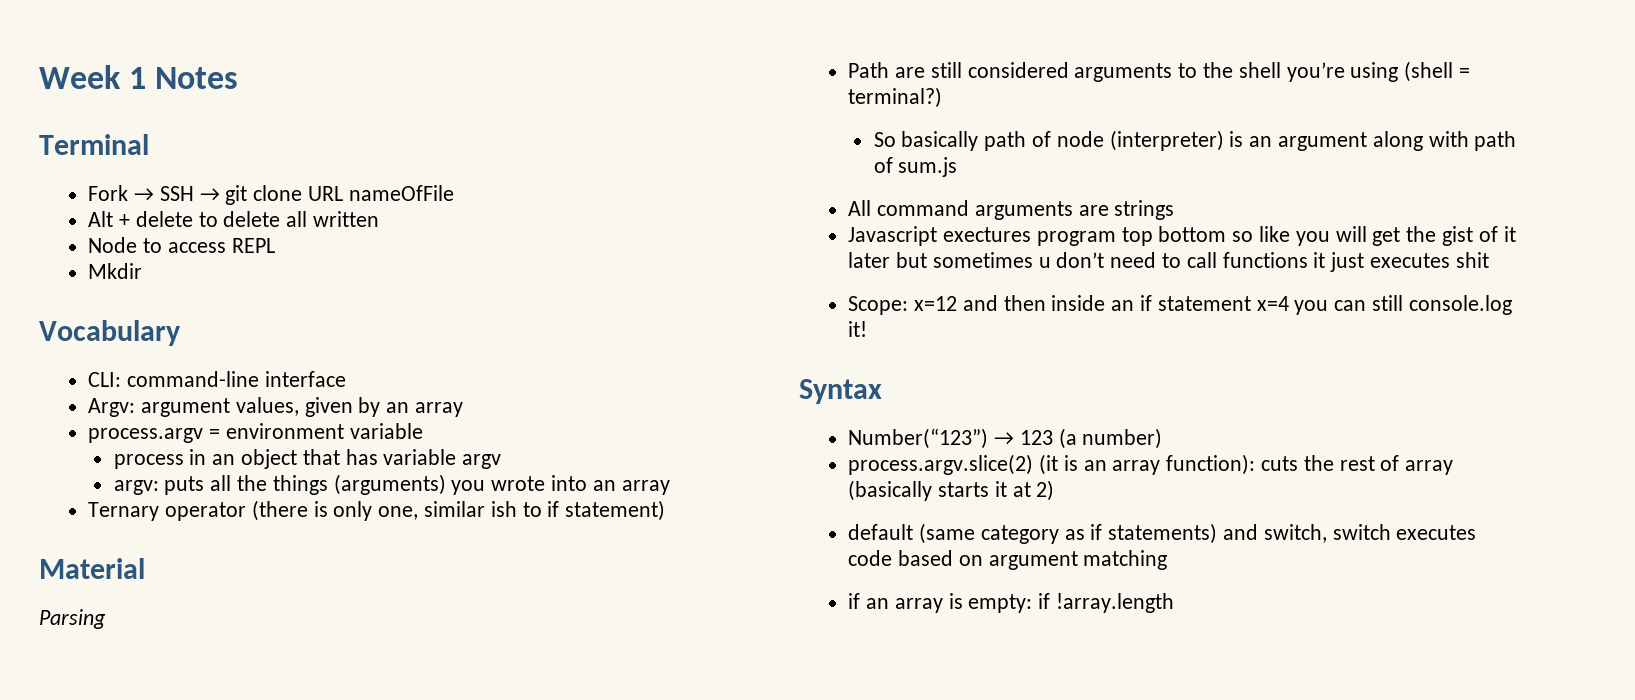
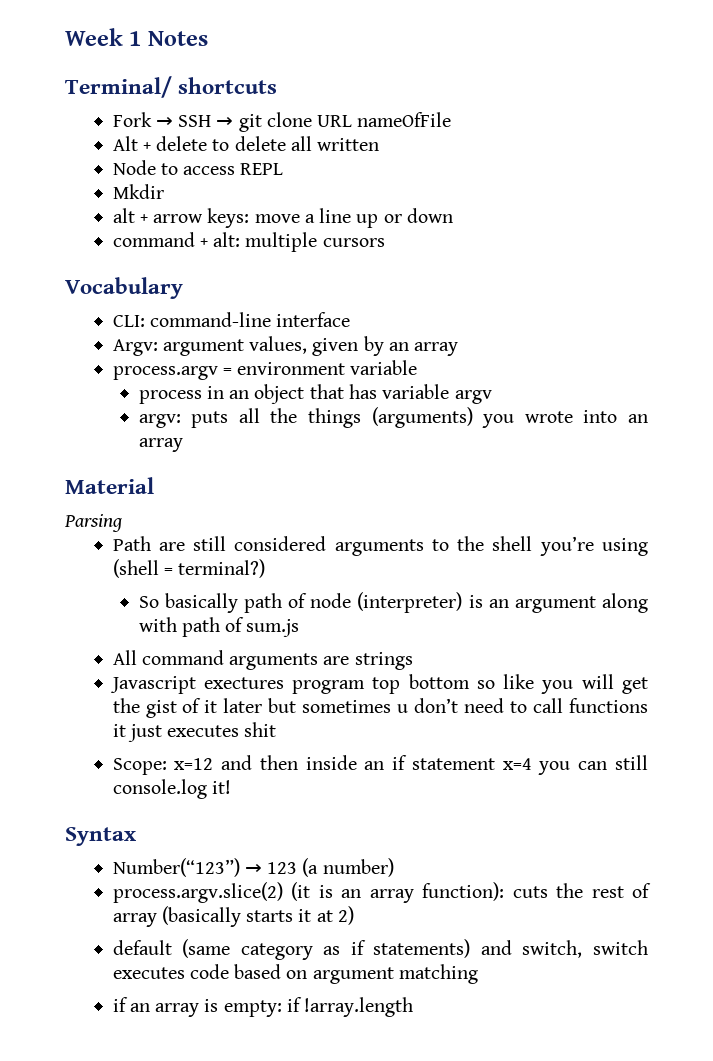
[39,134,149,155] Terminal -> [65,76,278,98] Terminal/ shortcuts
(143, 271) none -> [112,208,453,228] [112,232,385,252] // alt + arrow keys: move a line up or down // command + alt: multiple cursors
[88,500,666,521] // Ternary operator (there is only one, similar ish to if statement) -> (183, 445) none

